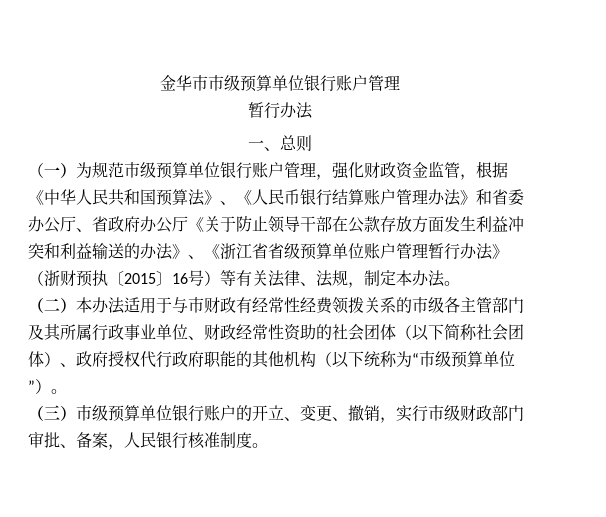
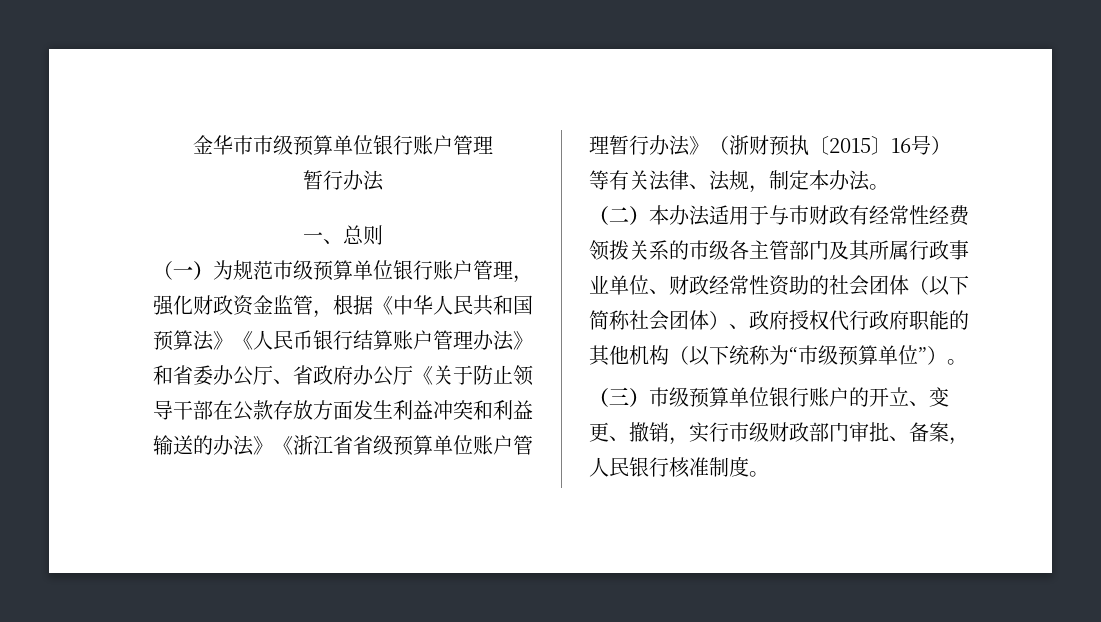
[220,201,236,205] 、 -> (233, 340) none
[188,255,204,259] 、 -> (273, 445) none

